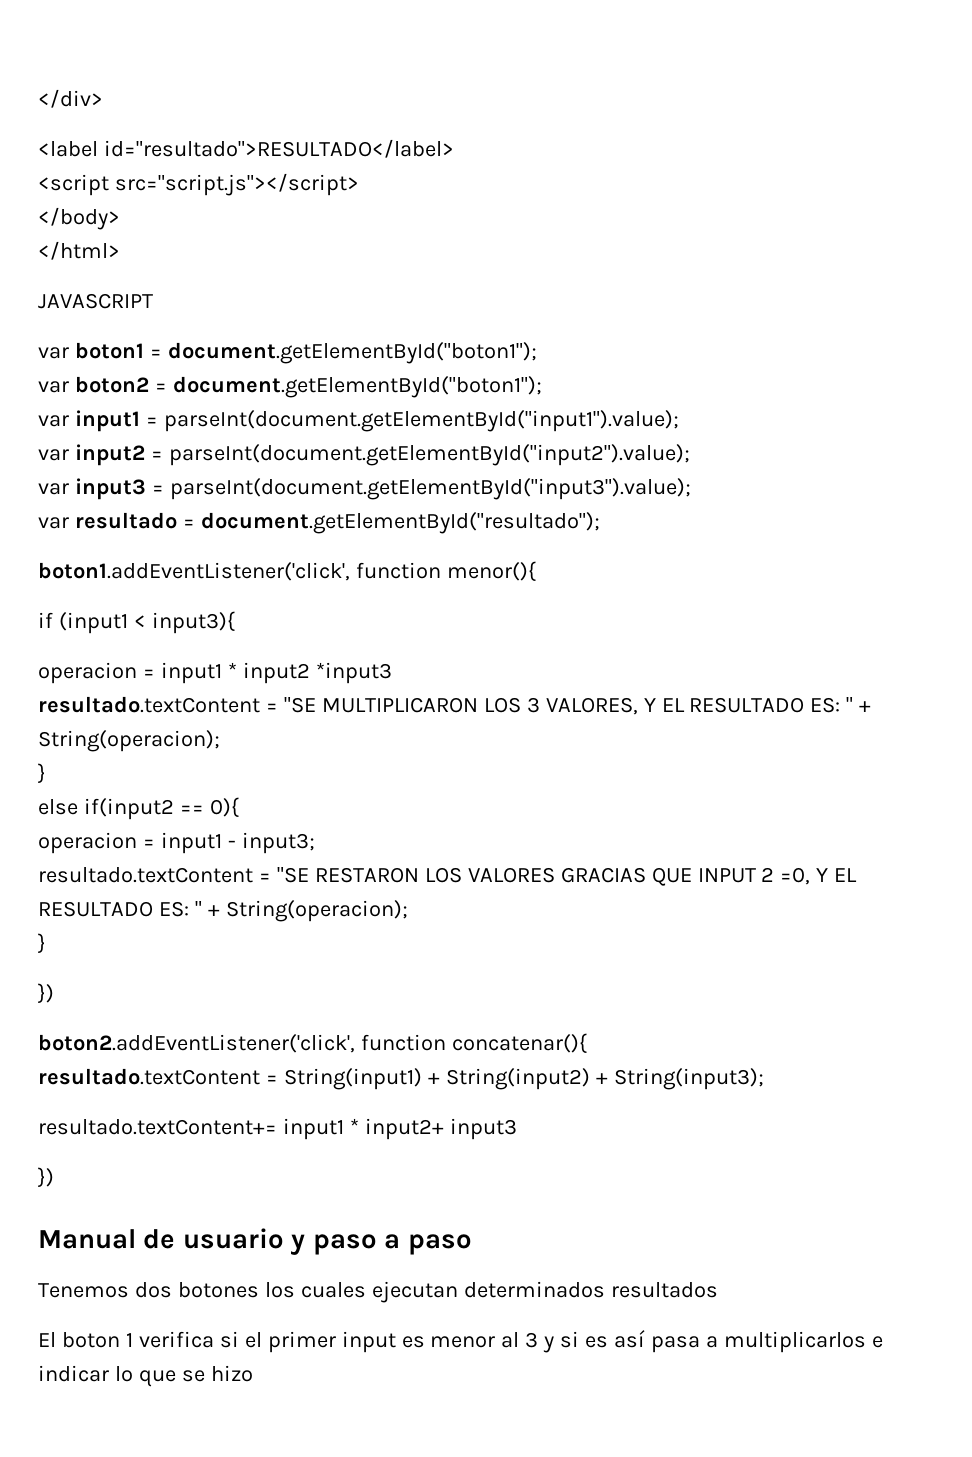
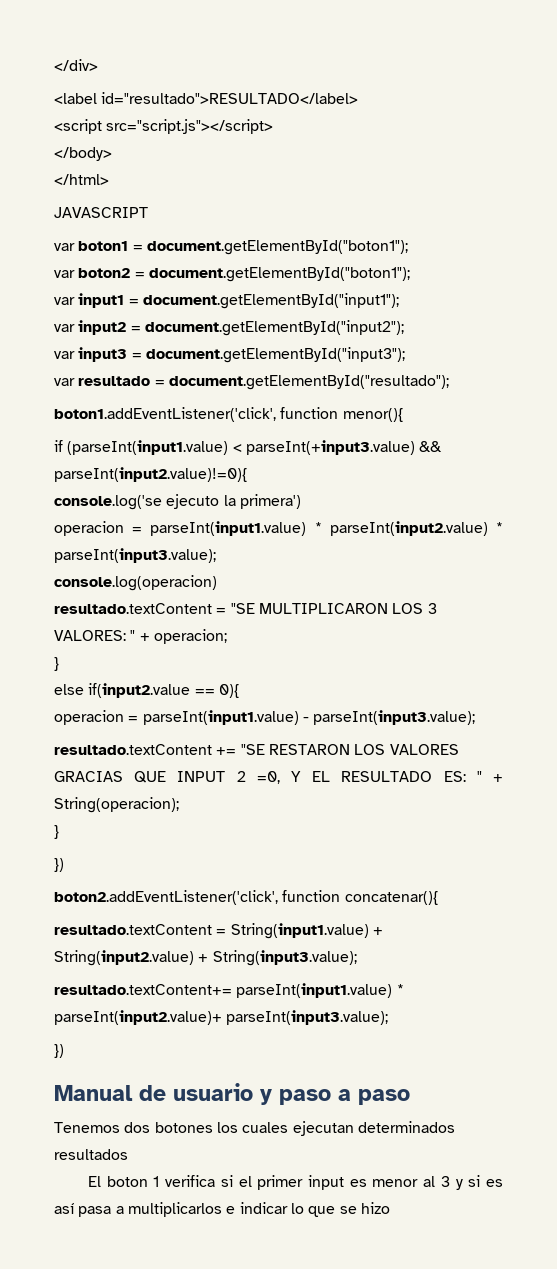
[163,410,679,432] parseInt(document.getElementById("input1").value); -> [142,293,399,309] document.getElementById("input1");
[168,444,690,466] parseInt(document.getElementById("input2").value); -> [144,320,404,336] document.getElementById("input2");
[169,478,691,500] parseInt(document.getElementById("input3").value); -> [145,347,405,363] document.getElementById("input3");
[58,611,235,634] [38,662,392,684] (input1 < input3){ // operacion = input1 * input2 *input3 -> [67,440,443,455] [54,467,247,482] [54,494,301,510] [54,521,503,536] [54,548,216,563] [54,575,217,591] (parseInt(input1.value) < parseInt(+input3.value) && parseInt(input2.value)!=0){ // console.log('se ejecuto la primera') // operacion = parseInt(input1.value) * parseInt(input2.value) * parseInt(input3.value); // console.log(operacion)
[545,697,872,715] [38,730,220,752] VALORES, Y EL RESULTADO ES: " + String(operacion); -> [54,629,227,644] VALORES: " + operacion;
[83,798,174,820] if(input2 -> [88,683,191,698] if(input2.value
[160,832,315,854] [38,867,271,883] input1 - input3; // resultado.textContent = -> [142,710,476,725] [54,744,237,755] parseInt(input1.value) - parseInt(input3.value); // resultado.textContent +=
[283,1068,764,1090] [38,1118,517,1140] String(input1) + String(input2) + String(input3); // resultado.textContent+= input1 * input2+ input3 -> [230,923,383,939] [54,950,357,966] [54,983,404,998] [54,1010,389,1025] String(input1.value) + String(input2.value) + String(input3.value); // resultado.textContent+= parseInt(input1.value) * parseInt(input2.value)+ parseInt(input3.value);

